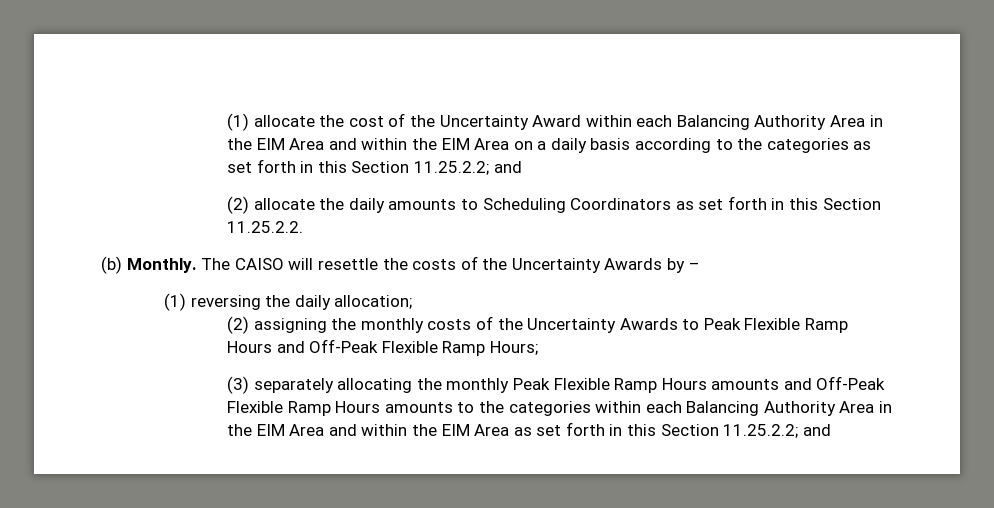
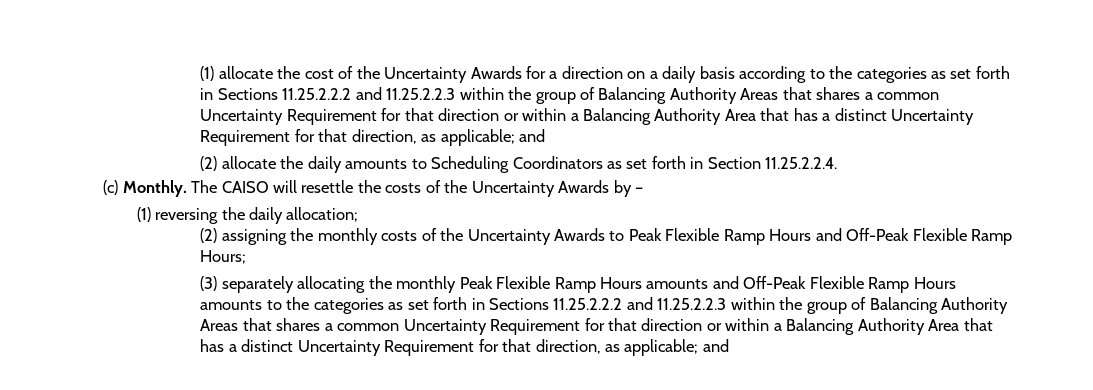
[532,115,883,130] [226,138,510,150] Award within each Balancing Authority Area in the EIM Area and within the EIM Area -> [470,66,623,79] Awards for a direction
[317,161,489,175] this Section 11.25.2.2; -> [217,87,940,104] [200,108,975,125] [200,129,515,146] Sections 11.25.2.2.2 and 11.25.2.2.3 within the group of Balancing Authority Areas that shares a common Uncertainty Requirement for that direction or within a Balancing Authority Area that has a distinct Uncertainty Requirement for that direction, as applicable;
[789,198,881,210] [226,221,303,233] [101,256,122,274] this Section 11.25.2.2. // (b) -> [707,157,838,169] [103,180,119,195] Section 11.25.2.2.4. // (c)
[595,401,893,416] [226,422,799,438] within each Balancing Authority Area in the EIM Area and within the EIM Area as set forth in this Section 11.25.2.2; -> [388,297,1009,314] [200,318,993,335] [200,339,699,356] as set forth in Sections 11.25.2.2.2 and 11.25.2.2.3 within the group of Balancing Authority Areas that shares a common Uncertainty Requirement for that direction or within a Balancing Authority Area that has a distinct Uncertainty Requirement for that direction, as applicable;

